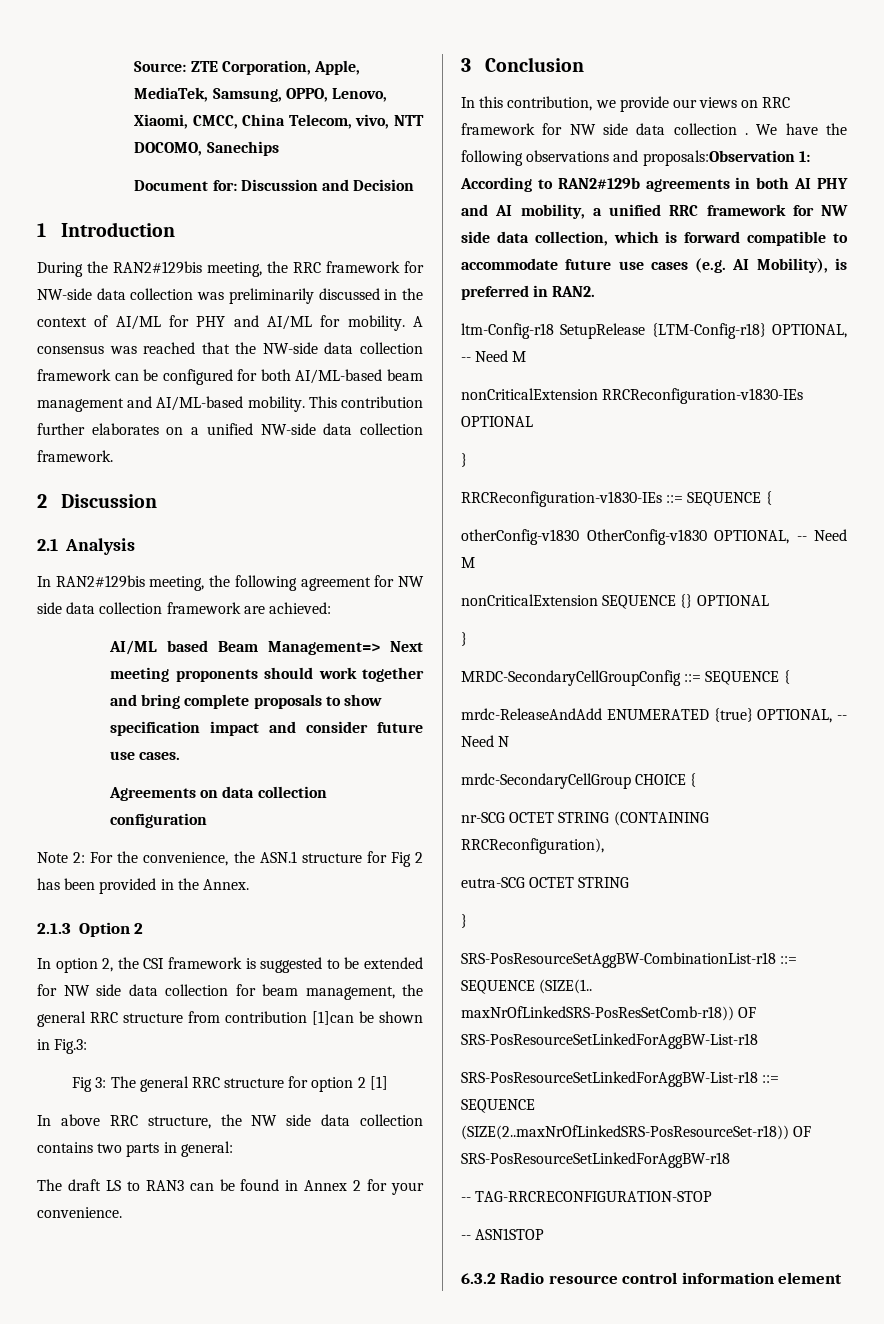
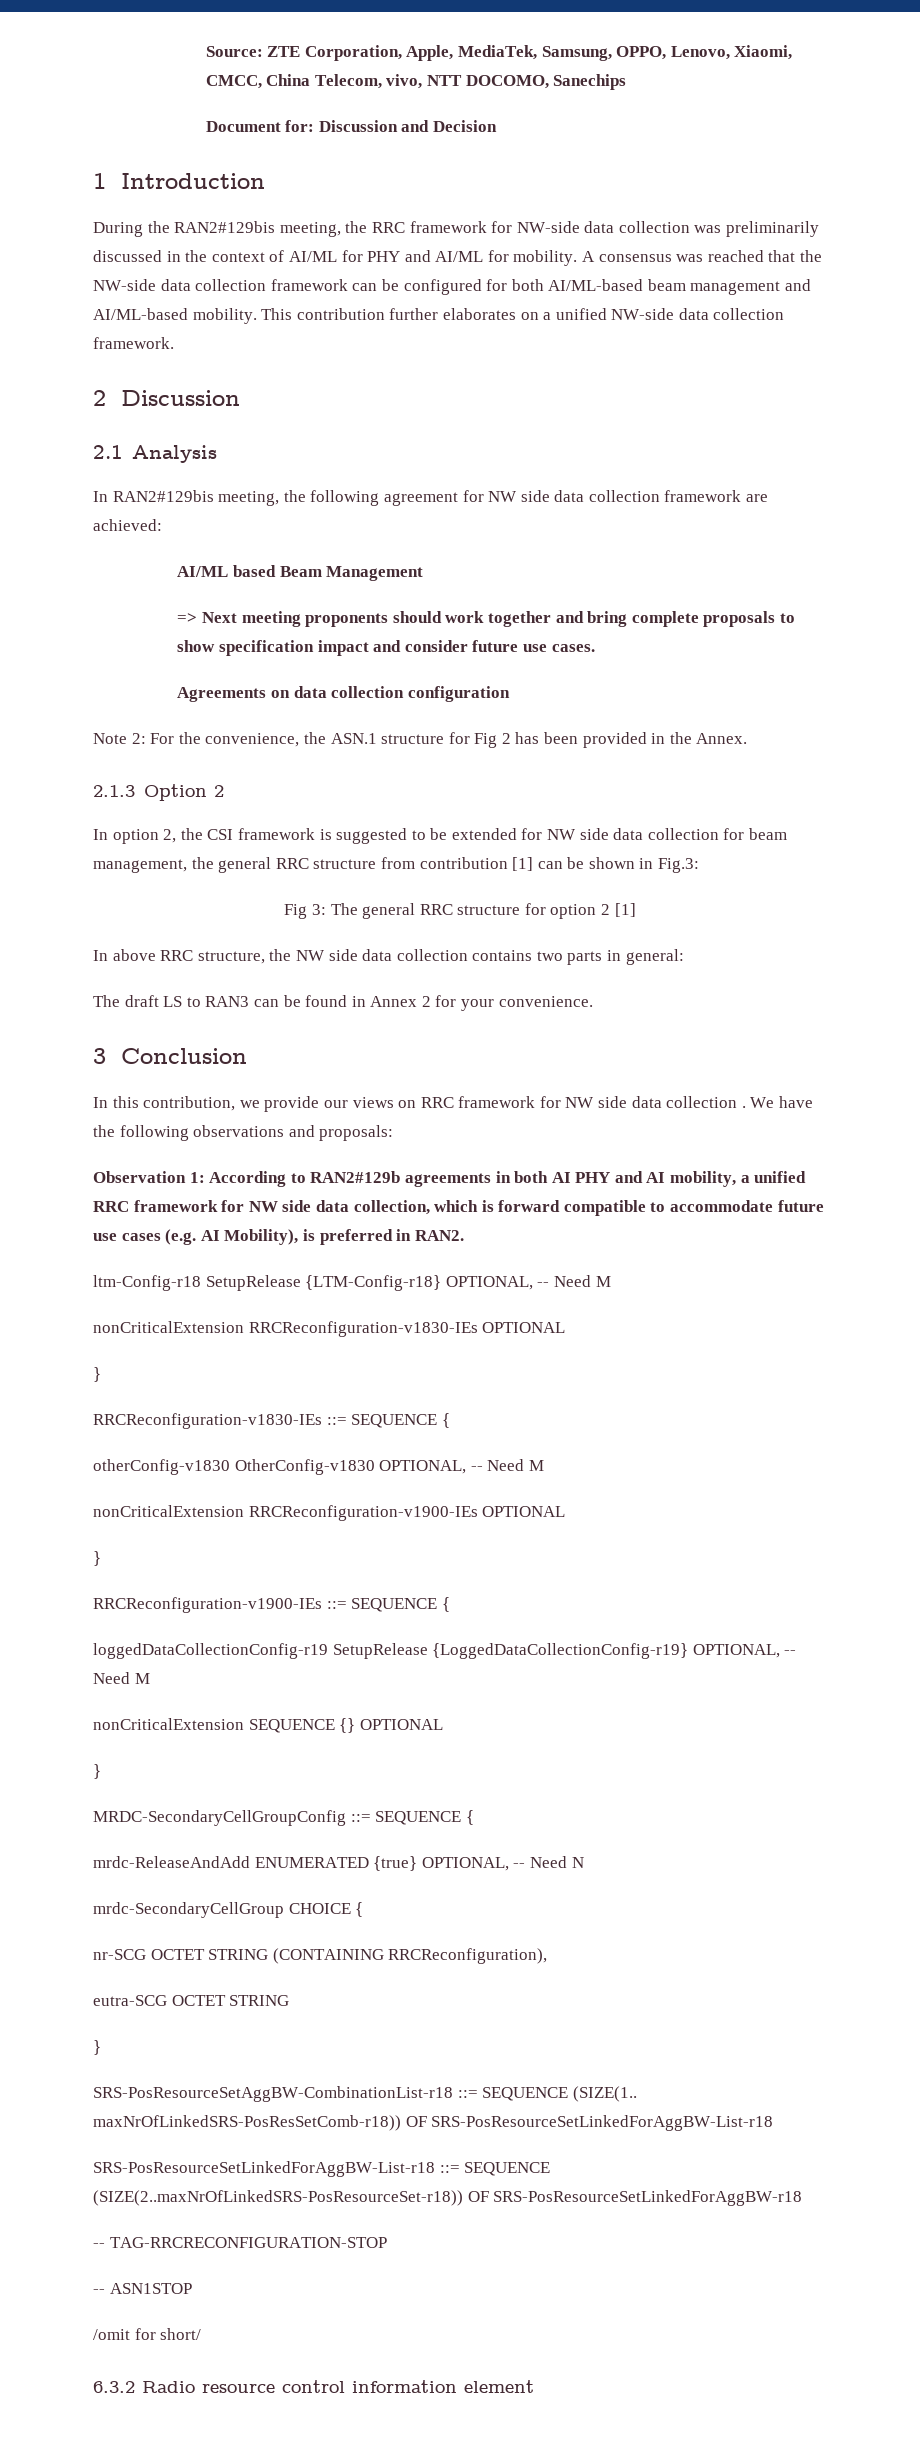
[268,641,381,655] Management=> -> [326,566,424,581] [177,613,198,623] Management // =>
[312,1011,354,1025] [1]can -> [512,857,563,871] [1] can
[642,150,795,166] proposals:Observation -> [319,1125,394,1141] [93,1171,186,1183] proposals: // Observation
(475, 562) none -> [93,1505,566,1521] [93,1551,101,1566] [93,1597,450,1613] [93,1643,797,1659] [93,1672,150,1684] // nonCriticalExtension RRCReconfiguration-v1900-IEs OPTIONAL // } // RRCReconfiguration-v1900-IEs ::= SEQUENCE { // loggedDataCollectionConfig-r19 SetupRelease {LoggedDataCollectionConfig-r19} OPTIONAL, -- Need M
(545, 1234) none -> [93,2328,202,2340] // /omit for short/

